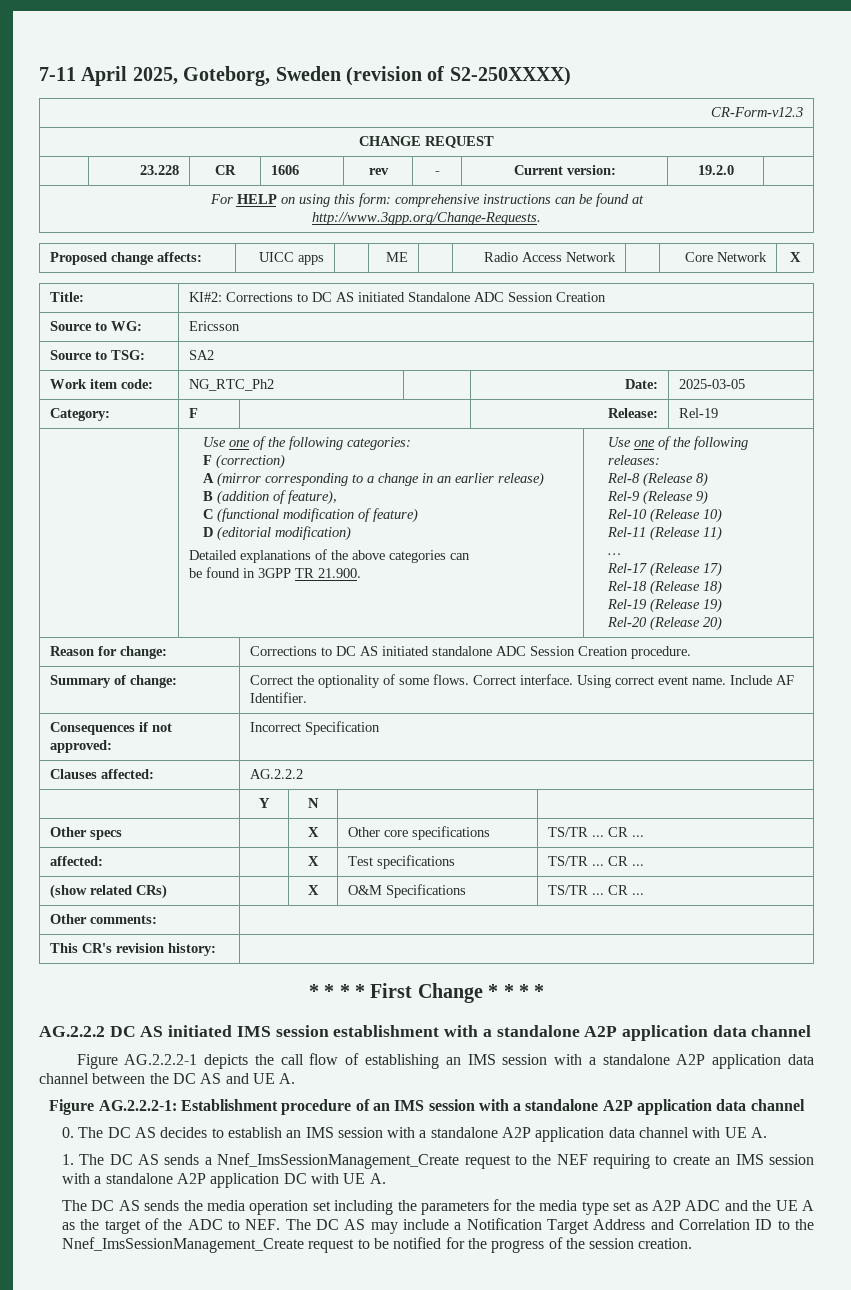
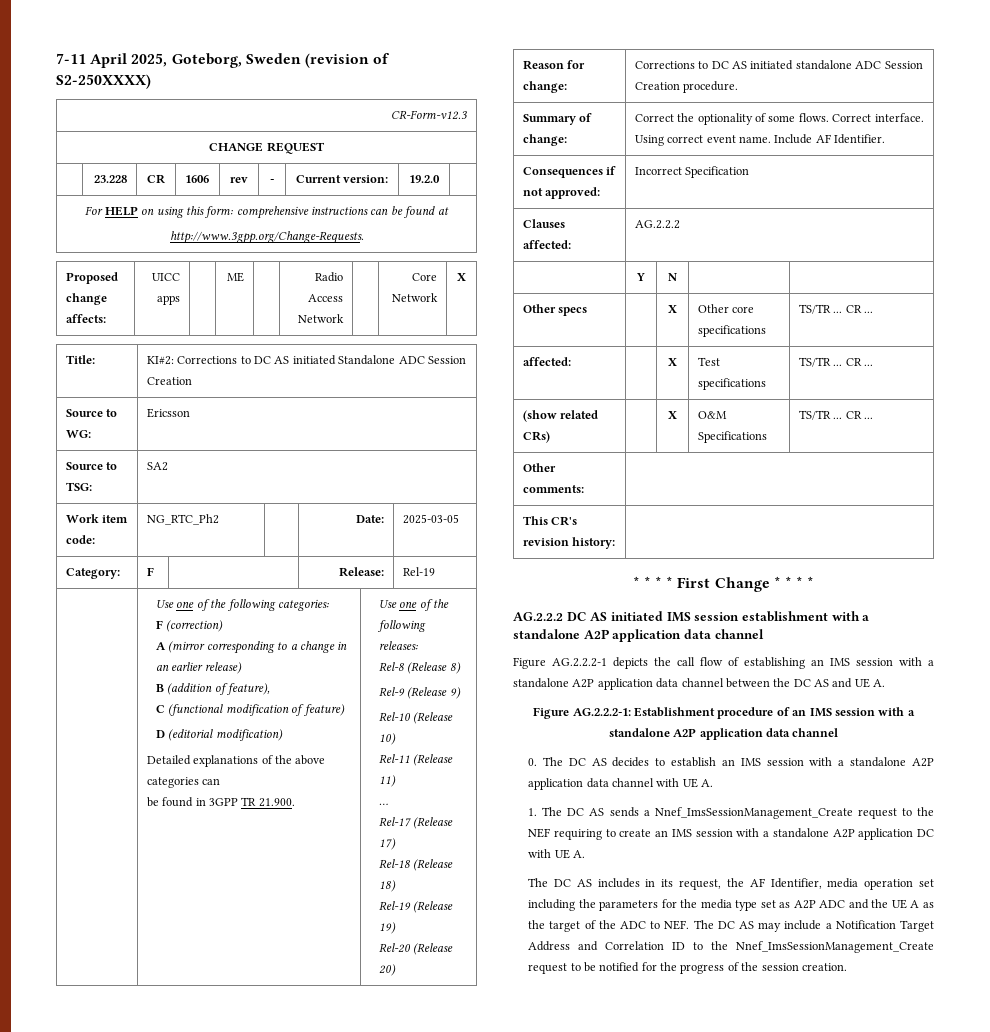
[144,1200,203,1211] sends the -> [597,878,822,890] includes in its request, the AF Identifier,

